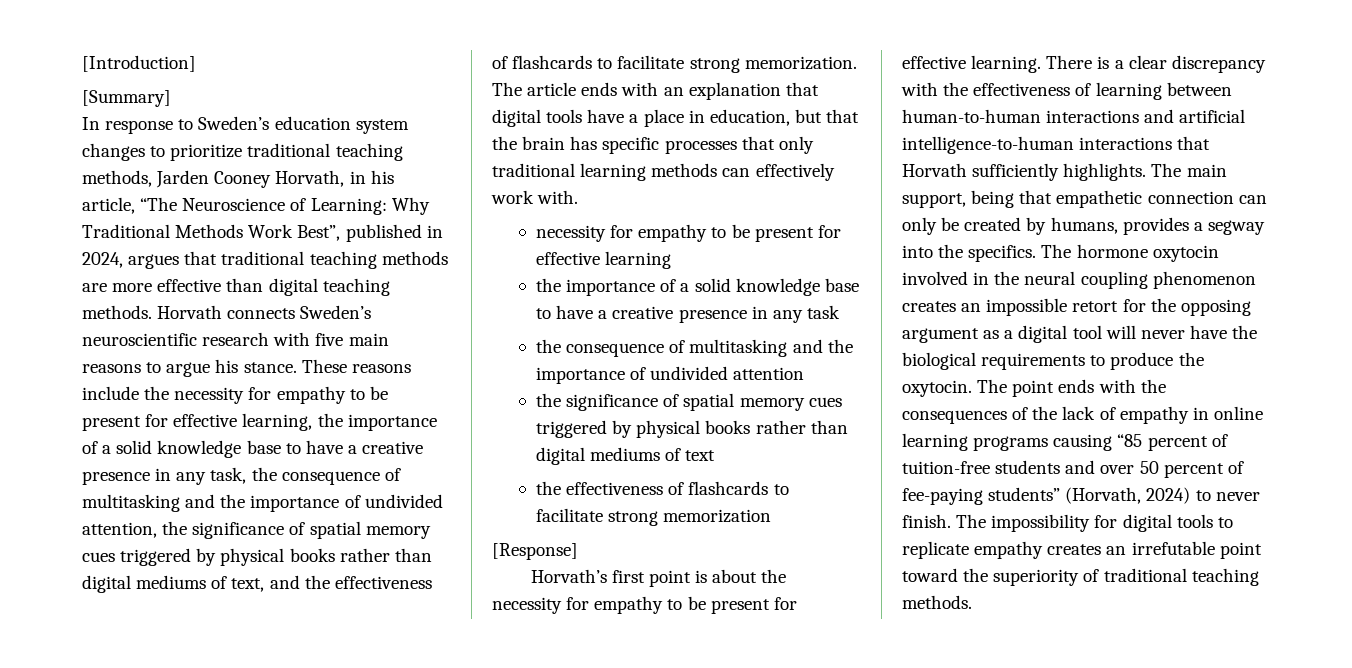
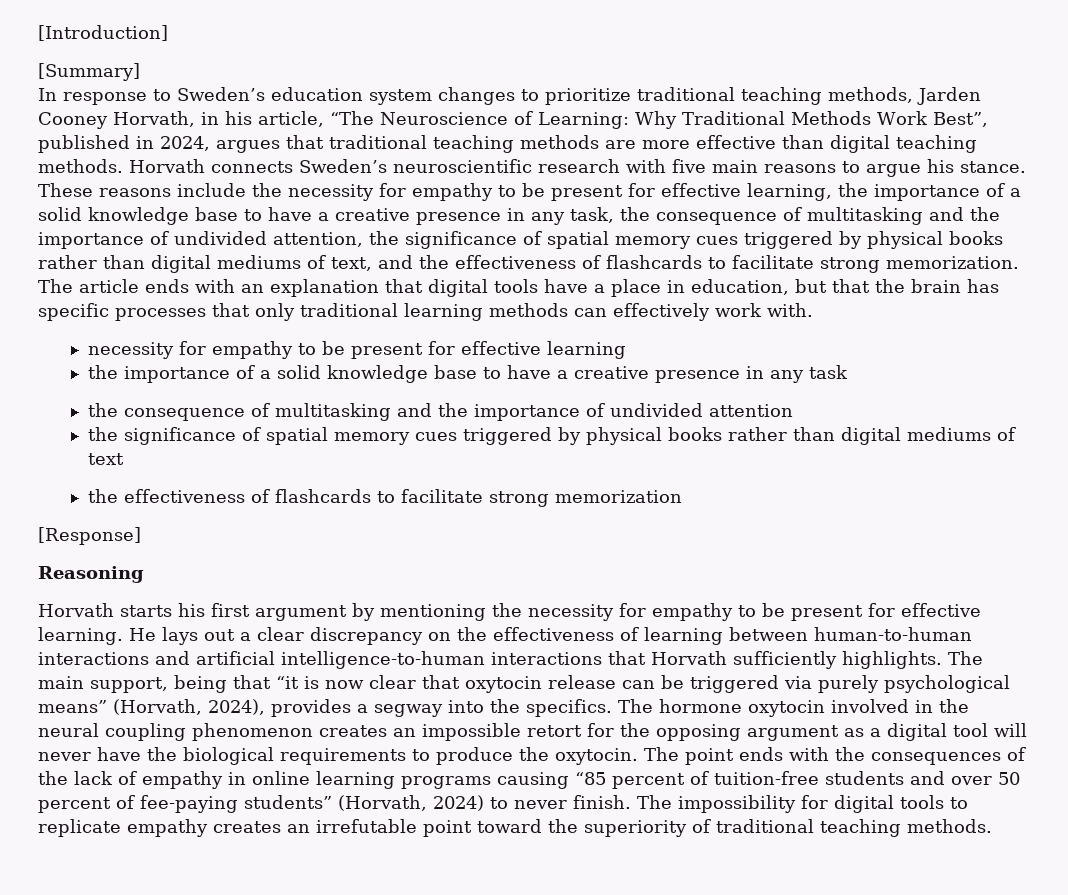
[530,569,758,587] Horvath’s first point is about -> [38,566,144,583] [38,603,486,621] Reasoning // Horvath starts his first argument by mentioning
[1046,55,1110,69] There is -> [129,627,235,645] He lays out
[901,82,938,96] with -> [428,632,451,641] on
[1056,190,1267,208] [902,217,1118,235] empathetic connection can only be created by humans, -> [276,675,1010,693] [38,699,265,715] “it is now clear that oxytocin release can be triggered via purely psychological means” (Horvath, 2024),

